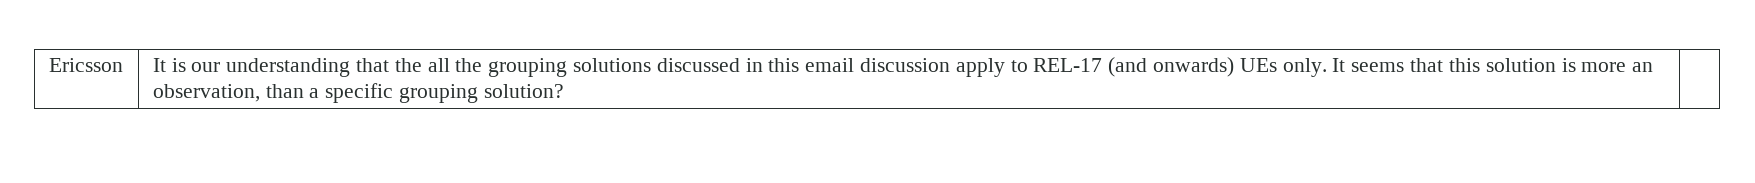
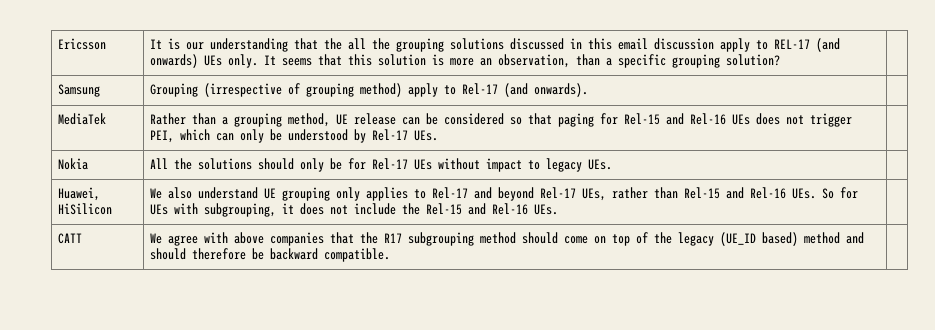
(564, 91) none -> [57,84,100,97] [149,83,588,97] [57,113,106,125] [149,113,852,127] [149,129,438,143] [57,158,88,170] [149,158,612,172] [57,187,100,201] [57,203,112,215] [149,187,858,201] [149,203,558,217] [57,233,82,244] [149,232,864,246] [149,248,390,262] // Samsung | Grouping (irrespective of grouping method) apply to Rel-17 (and onwards). | // MediaTek | Rather than a grouping method, UE release can be considered so that paging for Rel-15 and Rel-16 UEs does not trigger PEI, which can only be understood by Rel-17 UEs. | // Nokia | All the solutions should only be for Rel-17 UEs without impact to legacy UEs. | // Huawei, HiSilicon | We also understand UE grouping only applies to Rel-17 and beyond Rel-17 UEs, rather than Rel-15 and Rel-16 UEs. So for UEs with subgrouping, it does not include the Rel-15 and Rel-16 UEs. | // CATT | We agree with above companies that the R17 subgrouping method should come on top of the legacy (UE_ID based) method and should therefore be backward compatible. |

